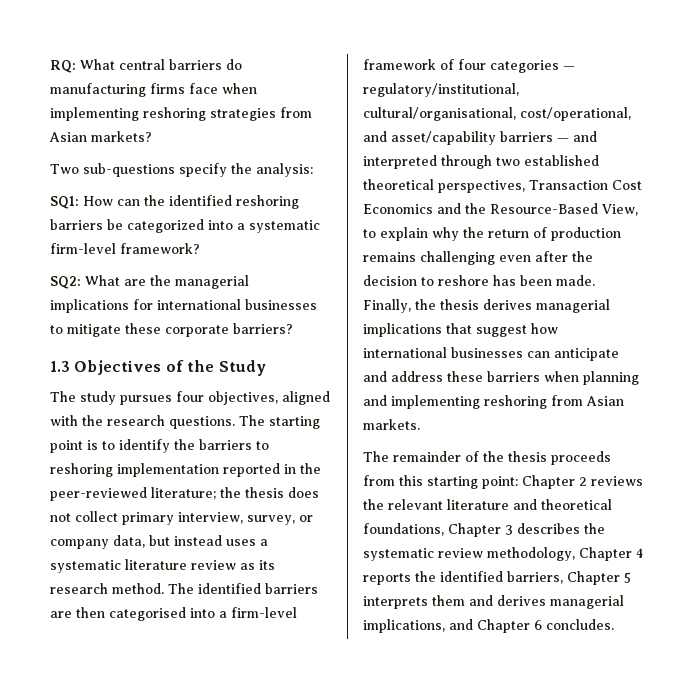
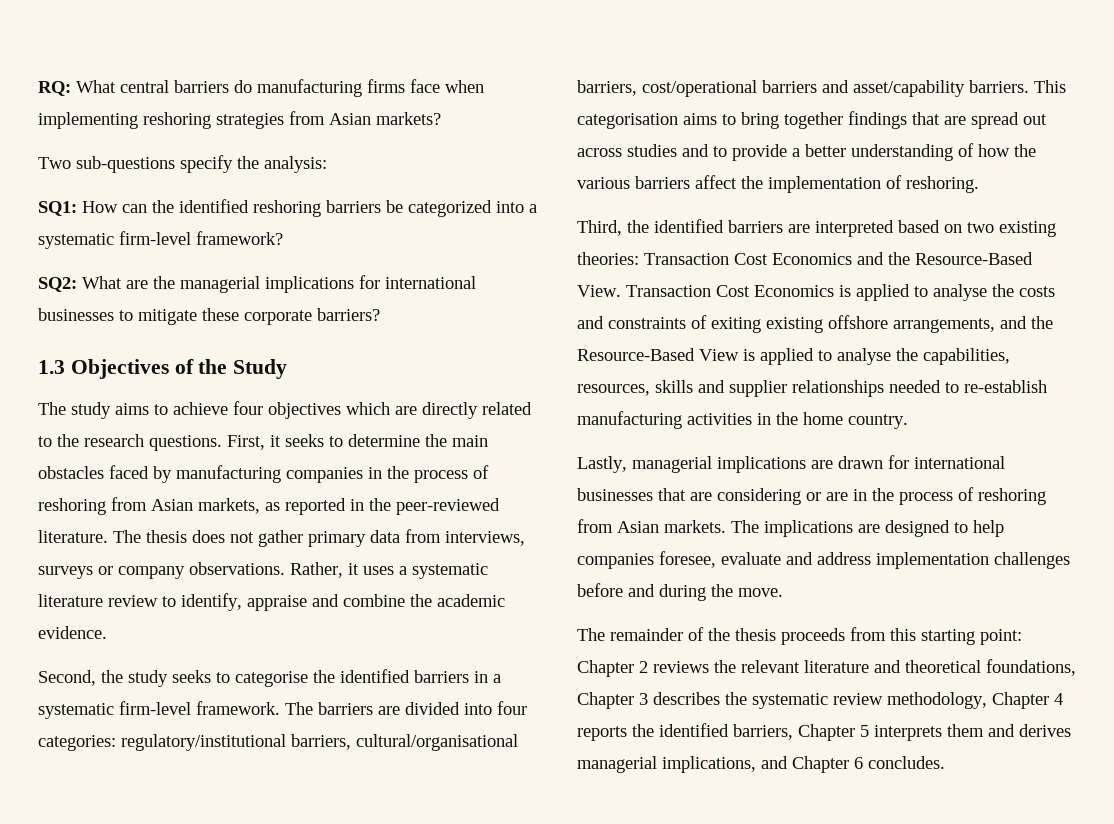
[120,391,330,405] [50,415,320,429] [50,439,269,453] [50,463,219,477] pursues four objectives, aligned with the research questions. The starting point is to identify the barriers to reshoring implementation -> [115,401,532,419] [38,434,488,451] [38,465,489,483] [38,497,280,515] aims to achieve four objectives which are directly related to the research questions. First, it seeks to determine the main obstacles faced by manufacturing companies in the process of reshoring from Asian markets, as
[151,487,241,500] literature; the -> [38,530,141,543] literature. The
[75,511,313,525] [50,535,222,549] collect primary interview, survey, or company data, but instead -> [258,529,525,547] [38,562,359,579] gather primary data from interviews, surveys or company observations. Rather, it
[240,560,275,570] [50,583,318,594] [50,607,297,621] [363,59,575,73] [363,83,519,97] [363,107,631,121] [363,131,597,145] [363,155,599,169] [363,179,525,193] as its research method. The identified barriers are then categorised into a firm-level framework of four categories — regulatory/institutional, cultural/organisational, cost/operational, and asset/capability barriers — and interpreted through two established theoretical perspectives, -> [162,593,505,611] [38,626,107,639] [38,669,501,687] [38,701,527,719] [38,734,518,751] [577,80,1066,97] [577,111,1047,129] [577,143,1036,161] [577,175,979,193] [577,219,1056,237] [577,252,639,265] to identify, appraise and combine the academic evidence. // Second, the study seeks to categorise the identified barriers in a systematic firm-level framework. The barriers are divided into four categories: regulatory/institutional barriers, cultural/organisational barriers, cost/operational barriers and asset/capability barriers. This categorisation aims to bring together findings that are spread out across studies and to provide a better understanding of how the various barriers affect the implementation of reshoring. // Third, the identified barriers are interpreted based on two existing theories:
[602,204,638,216] [363,227,621,241] [363,251,593,265] [363,275,595,286] [363,299,610,313] [363,323,558,337] [363,347,619,361] [363,371,639,385] [363,395,624,409] [363,419,420,430] View, to explain why the return of production remains challenging even after the decision to reshore has been made. Finally, the thesis derives managerial implications that suggest how international businesses can anticipate and address these barriers when planning and implementing reshoring from Asian markets. -> [577,284,1055,301] [577,315,1053,333] [577,348,1010,365] [577,380,1047,397] [577,411,908,429] [577,455,1005,473] [577,487,1046,505] [577,519,1004,537] [577,551,1070,569] [577,583,783,601] View. Transaction Cost Economics is applied to analyse the costs and constraints of exiting existing offshore arrangements, and the Resource-Based View is applied to analyse the capabilities, resources, skills and supplier relationships needed to re-establish manufacturing activities in the home country. // Lastly, managerial implications are drawn for international businesses that are considering or are in the process of reshoring from Asian markets. The implications are designed to help companies foresee, evaluate and address implementation challenges before and during the move.

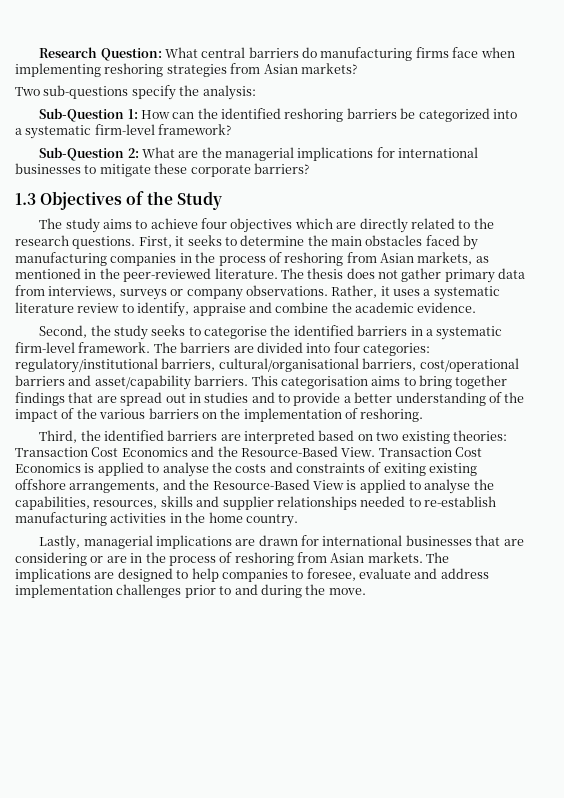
[38,81,71,96] RQ: -> [39,47,162,61] Research Question:
[38,201,77,216] SQ1: -> [39,108,138,122] Sub-Question 1:
[38,277,77,292] SQ2: -> [39,147,139,161] Sub-Question 2:
[285,498,346,515] reported -> [15,268,81,279] mentioned
[577,148,622,157] across -> [188,393,201,403] in
[978,144,1010,157] how -> [504,392,525,403] [15,408,75,422] the impact of
[695,175,737,189] affect -> [201,412,217,419] on
(654, 561) none -> [291,570,304,579] to
[577,583,623,597] before -> [184,585,232,598] prior to
[577,627,1022,645] [577,659,1076,677] [577,692,1063,709] [577,723,1071,741] [577,756,945,773] // The remainder of the thesis proceeds from this starting point: Chapter 2 reviews the relevant literature and theoretical foundations, Chapter 3 describes the systematic review methodology, Chapter 4 reports the identified barriers, Chapter 5 interprets them and derives managerial implications, and Chapter 6 concludes. -> (366, 591) none

